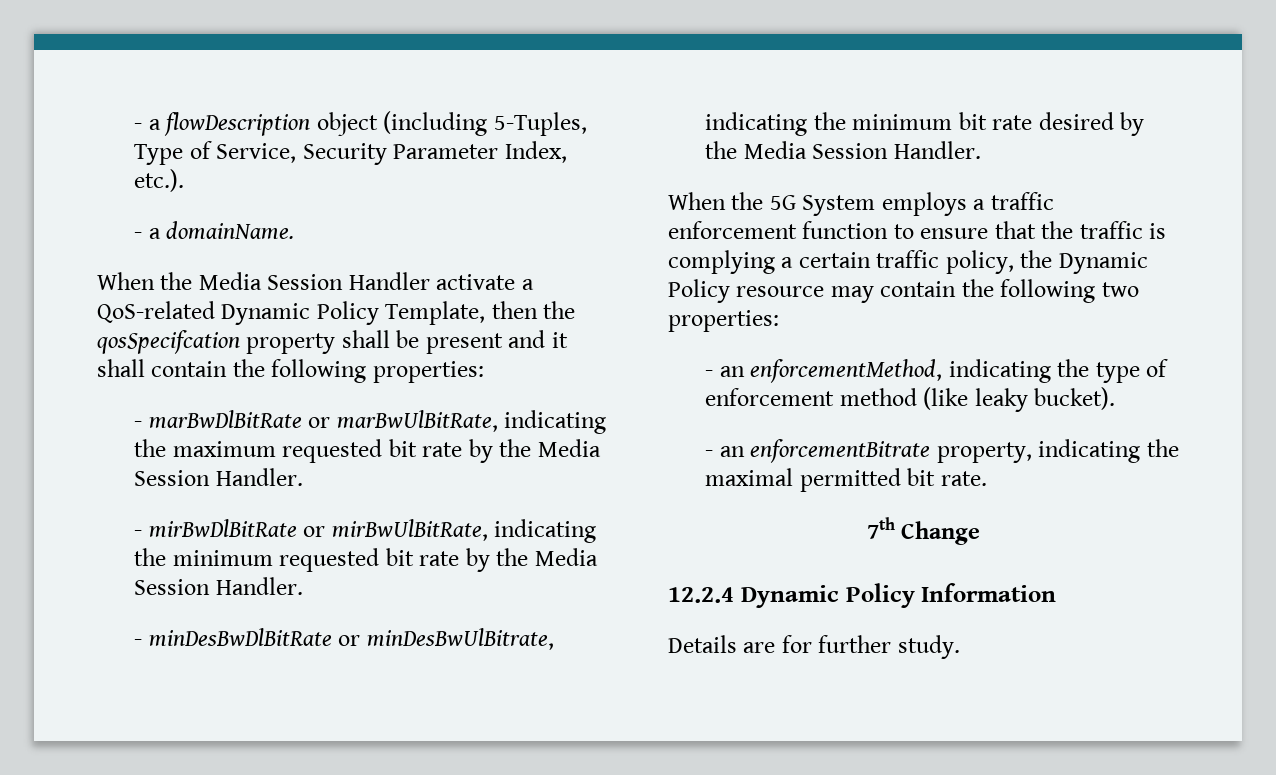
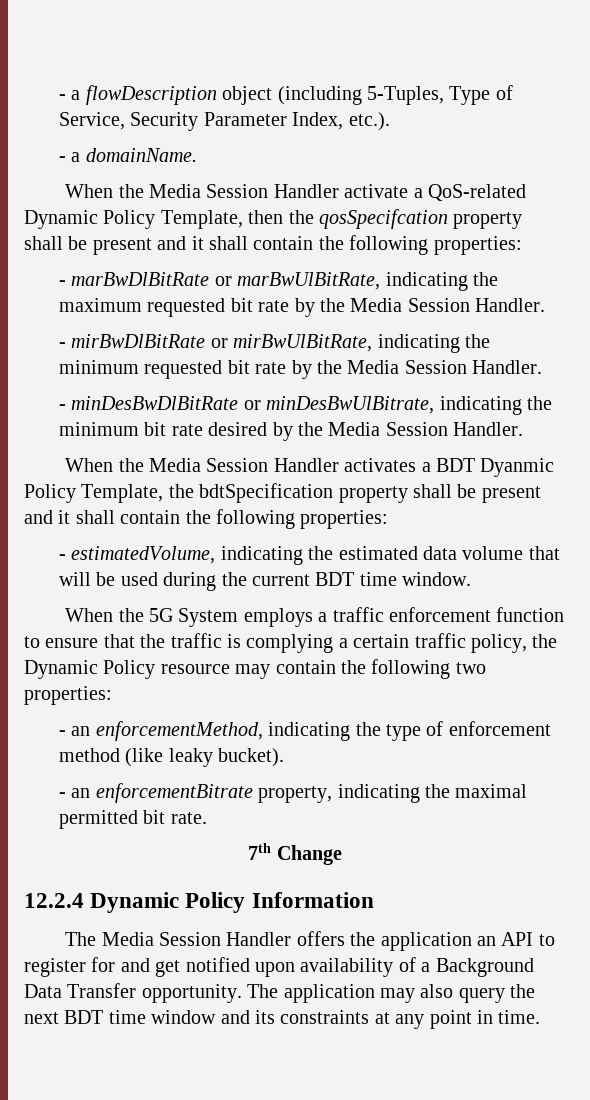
(981, 150) none -> [65,458,555,477] [24,483,541,503] [24,509,389,529] [58,546,560,565] [58,572,472,591] // When the Media Session Handler activates a BDT Dyanmic Policy Template, the bdtSpecification property shall be present and it shall contain the following properties: // - estimatedVolume, indicating the estimated data volume that will be used during the current BDT time window.
[668,635,960,659] Details are for further study. -> [65,931,555,951] [24,957,534,977] [24,983,536,1003] [24,1010,541,1029] The Media Session Handler offers the application an API to register for and get notified upon availability of a Background Data Transfer opportunity. The application may also query the next BDT time window and its constraints at any point in time.

